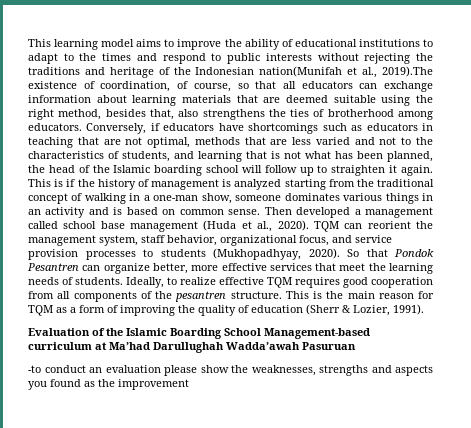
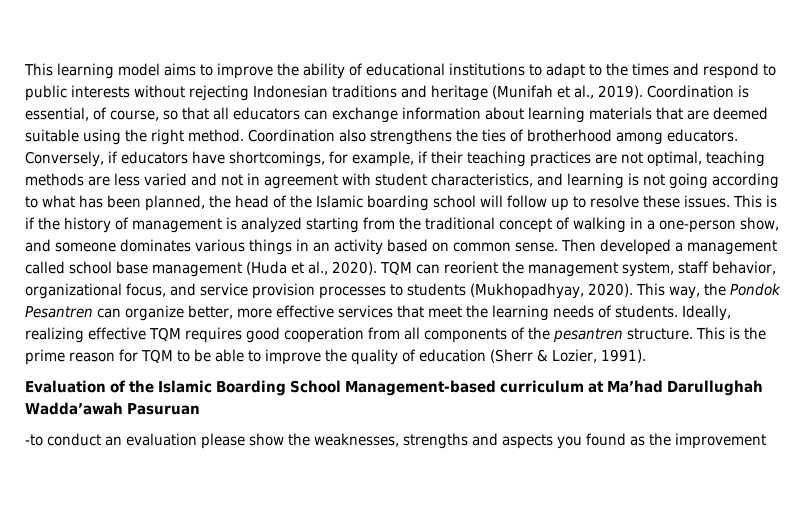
[416,53,433,61] the -> [252,85,328,99] Indonesian
[158,66,434,78] [28,81,171,92] of the Indonesian nation(Munifah et al., 2019).The existence of coordination, -> [491,84,749,99] [24,107,89,122] (Munifah et al., 2019). Coordination is essential,
[58,109,174,120] method, besides that, -> [187,129,335,143] method. Coordination
[248,123,434,134] [28,137,99,148] shortcomings such as educators in teaching that -> [228,150,591,168] shortcomings, for example, if their teaching practices
[194,137,266,145] methods that -> [705,150,765,167] [24,173,84,187] teaching methods
[401,137,434,145] [28,151,170,162] to the characteristics of students, -> [246,172,533,190] in agreement with student characteristics,
[246,151,267,159] that -> (624, 180) none
(301, 155) none -> [668,172,779,189] [24,196,38,209] going according to
[331,165,434,176] straighten it again. -> [589,194,730,208] resolve these issues.
[153,193,232,204] one-man show, -> [658,216,779,233] [24,239,51,253] one-person show, and
[88,207,123,215] and is -> (384, 247) none
[347,249,388,257] So that -> [636,282,727,299] This way, the
[167,277,216,285] to realize -> [25,327,85,344] realizing
[347,291,375,299] main -> [25,349,66,366] prime
[56,305,175,316] as a form of improving -> [177,349,322,366] to be able to improve

